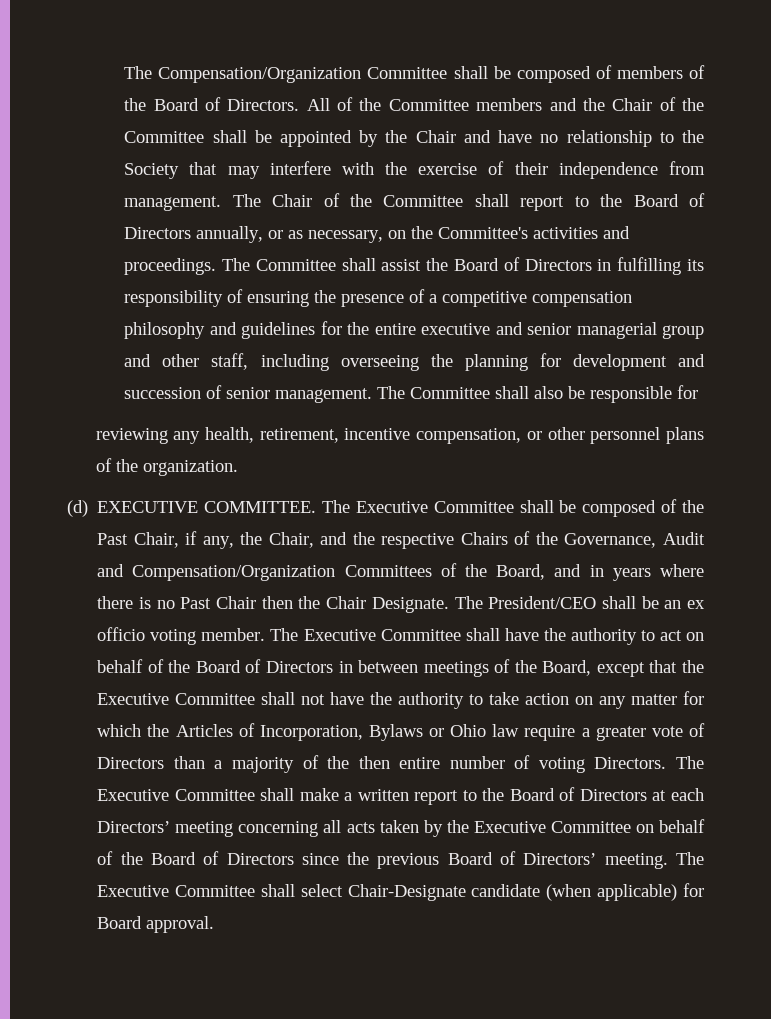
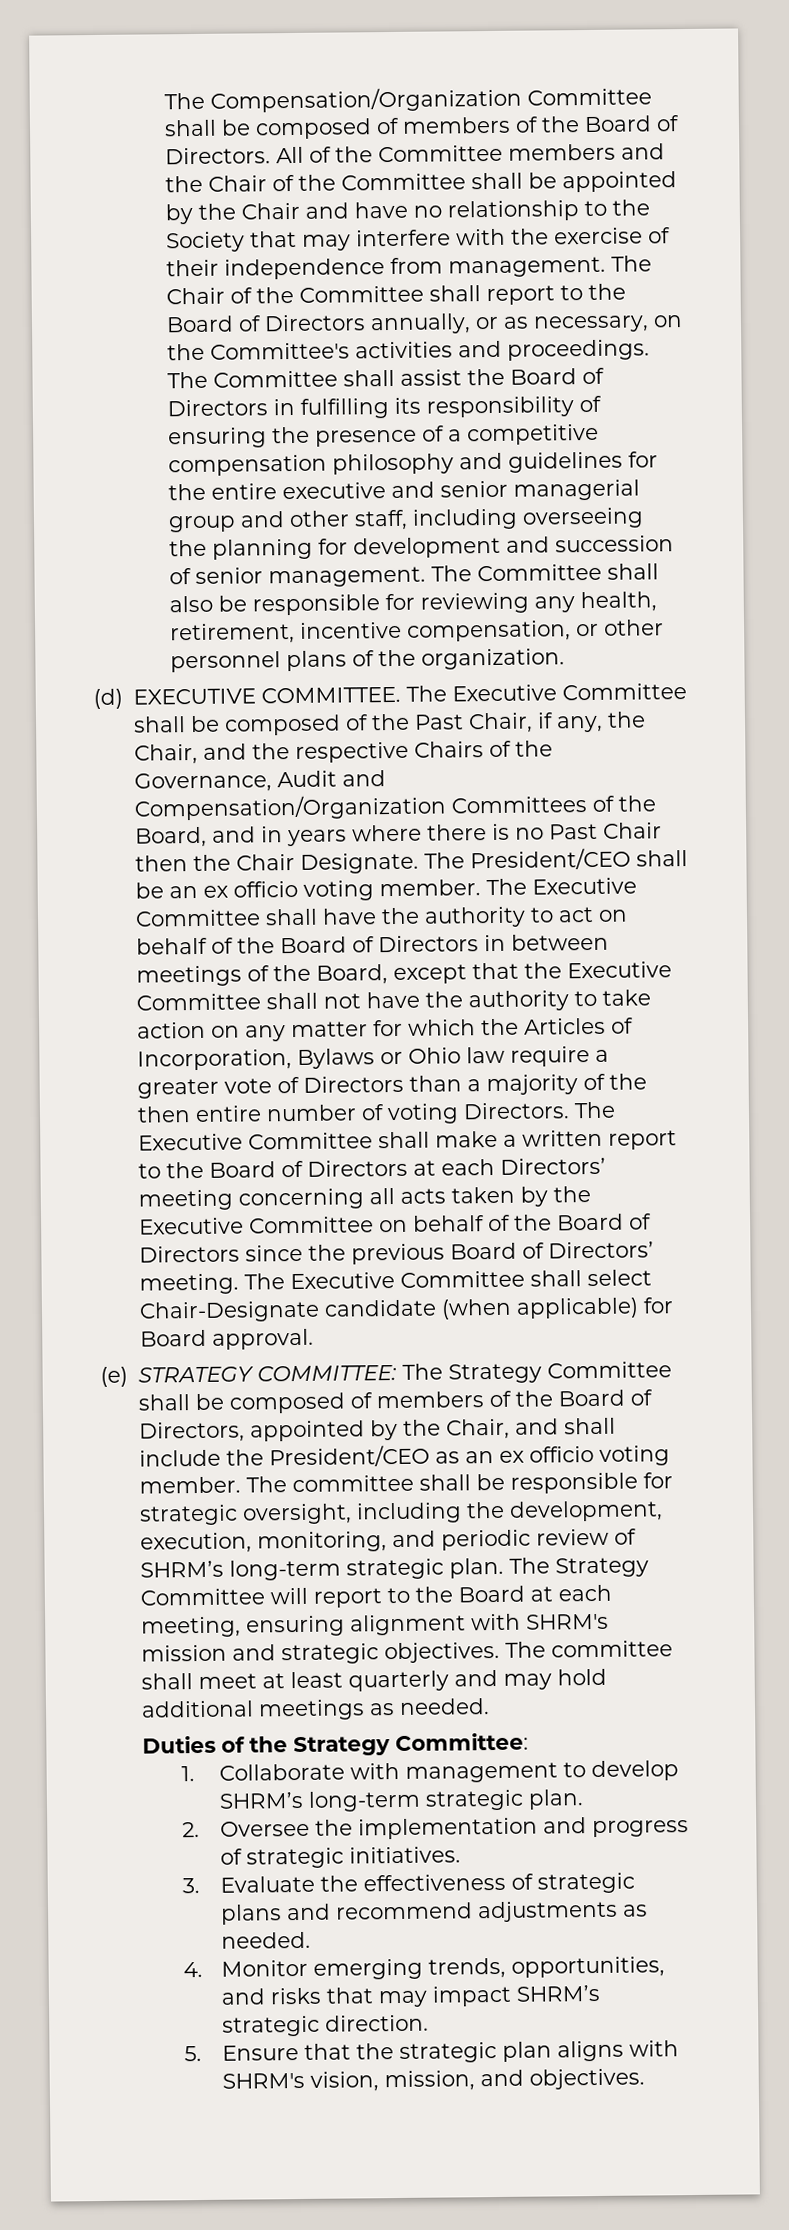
(699, 392) // -> (415, 602) none
(215, 924) none -> [100,1361,673,1387] [138,1389,654,1414] [139,1417,617,1443] [139,1444,671,1468] [139,1472,674,1494] [139,1500,664,1526] [140,1528,638,1554] [140,1557,650,1581] [140,1584,613,1608] [141,1613,610,1638] [141,1640,674,1665] [141,1668,608,1692] [141,1698,491,1721] [142,1732,530,1757] [180,1760,680,1783] [219,1789,585,1812] [181,1817,690,1840] [220,1846,462,1869] [181,1872,636,1894] [220,1900,649,1925] [221,1931,312,1949] [182,1956,666,1980] [221,1984,601,2008] [222,2014,430,2037] [183,2040,680,2063] [222,2068,646,2092] // (e) STRATEGY COMMITTEE: The Strategy Committee shall be composed of members of the Board of Directors, appointed by the Chair, and shall include the President/CEO as an ex officio voting member. The committee shall be responsible for strategic oversight, including the development, execution, monitoring, and periodic review of SHRM’s long-term strategic plan. The Strategy Committee will report to the Board at each meeting, ensuring alignment with SHRM's mission and strategic objectives. The committee shall meet at least quarterly and may hold additional meetings as needed. // Duties of the Strategy Committee: // 1. Collaborate with management to develop SHRM’s long-term strategic plan. // 2. Oversee the implementation and progress of strategic initiatives. // 3. Evaluate the effectiveness of strategic plans and recommend adjustments as needed. // 4. Monitor emerging trends, opportunities, and risks that may impact SHRM’s strategic direction. // 5. Ensure that the strategic plan aligns with SHRM's vision, mission, and objectives.

